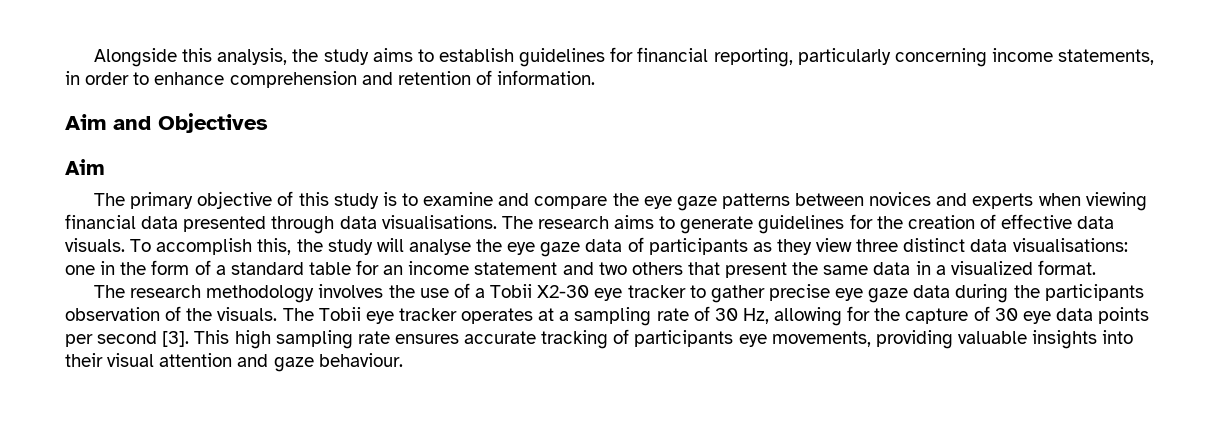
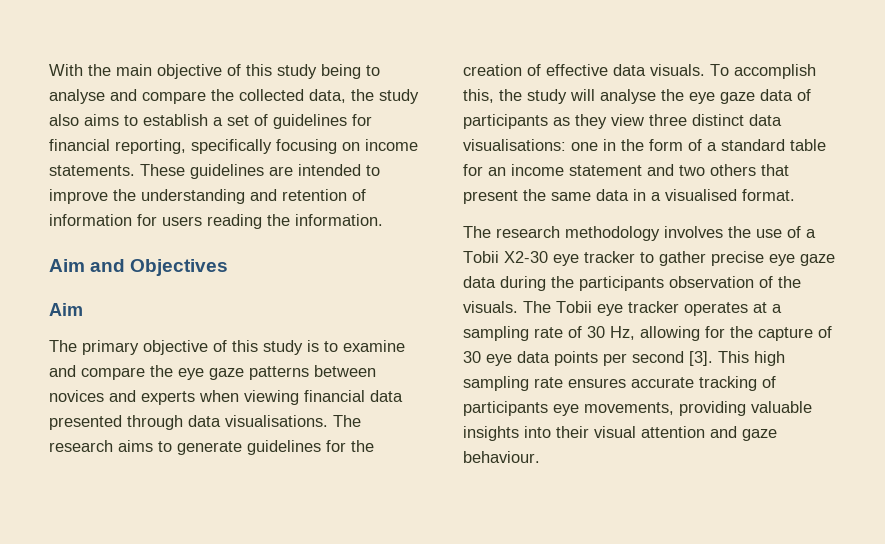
[94,48,369,67] Alongside this analysis, the study -> [49,64,380,79] [49,89,419,104] [49,114,79,126] With the main objective of this study being to analyse and compare the collected data, the study also
(515, 55) none -> [213,114,268,126] a set of
[797,48,1155,67] [65,70,492,88] particularly concerning income statements, in order to enhance comprehension and retention of -> [191,139,418,154] [49,164,380,179] [49,189,366,204] [49,214,290,229] specifically focusing on income statements. These guidelines are intended to improve the understanding and retention of information for users reading the
[950,261,1033,275] visualized -> [665,189,737,201] visualised

